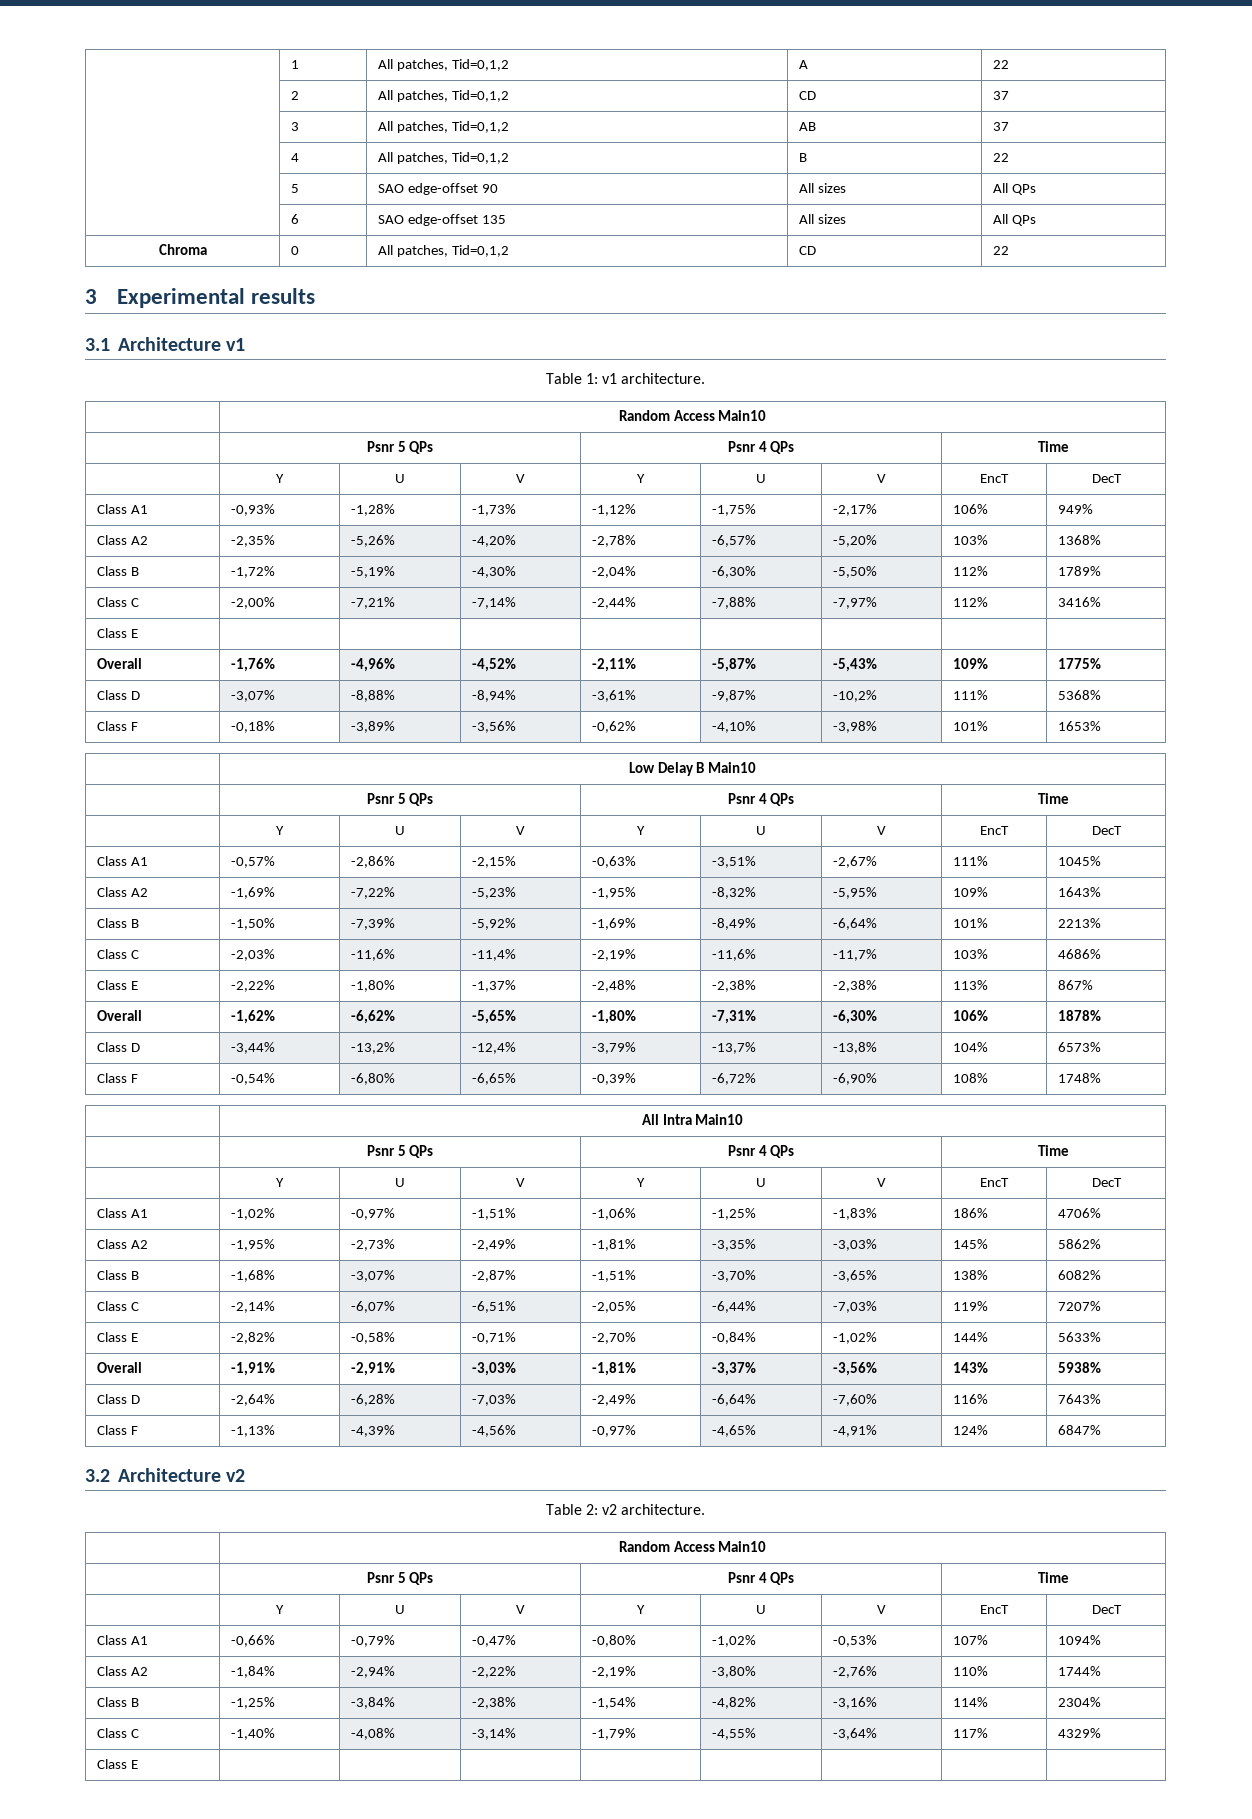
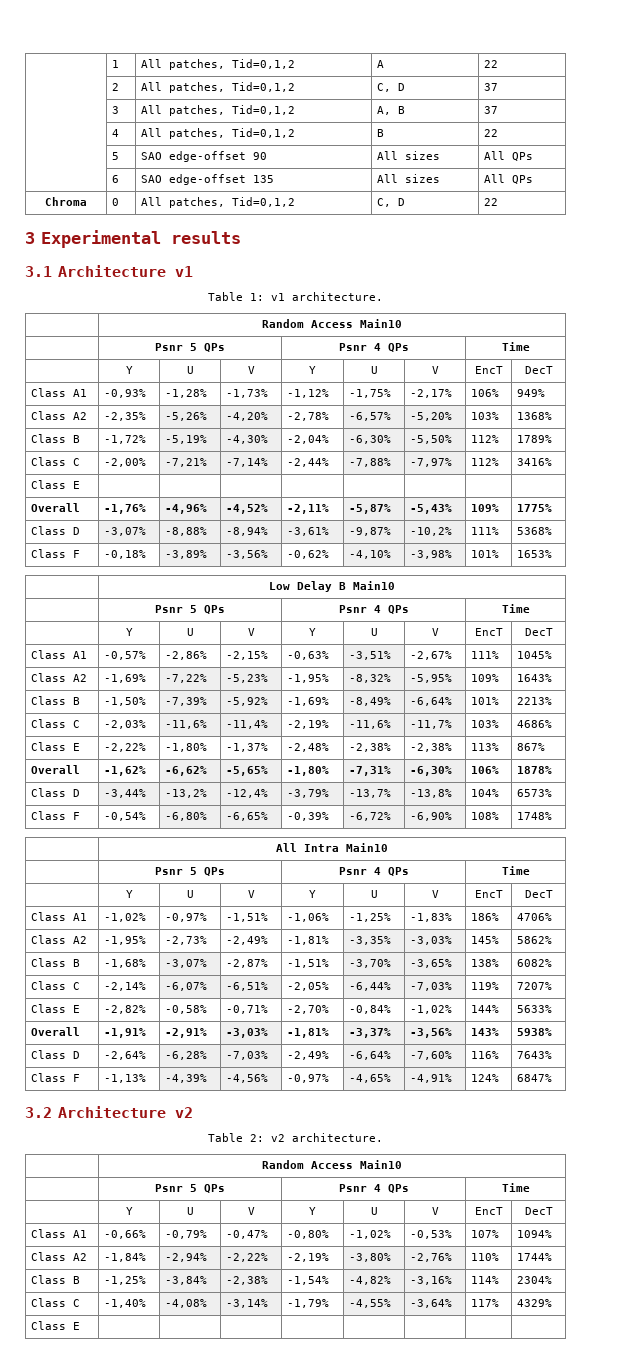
[798,91,816,100] CD -> [377,83,406,92] C, D
[798,122,816,131] AB -> [377,106,406,115] A, B
[798,246,816,255] CD -> [377,198,406,207] C, D

